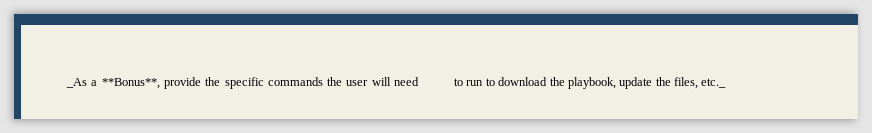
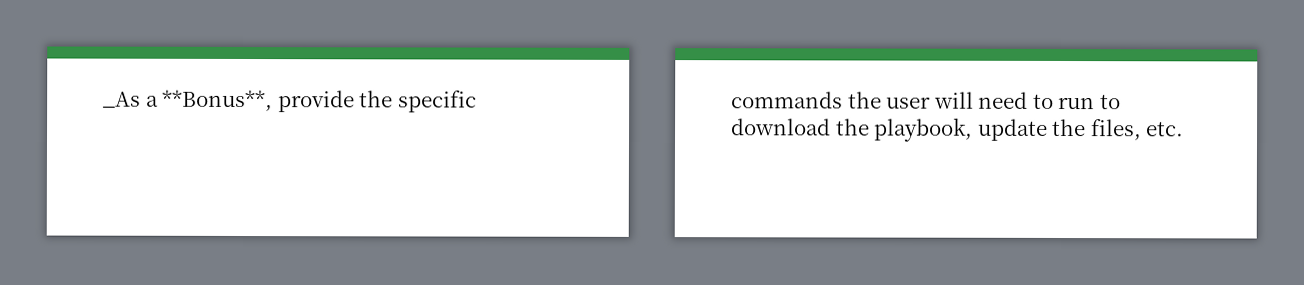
[701,78,727,88] etc._ -> [1146,121,1185,137] etc.

